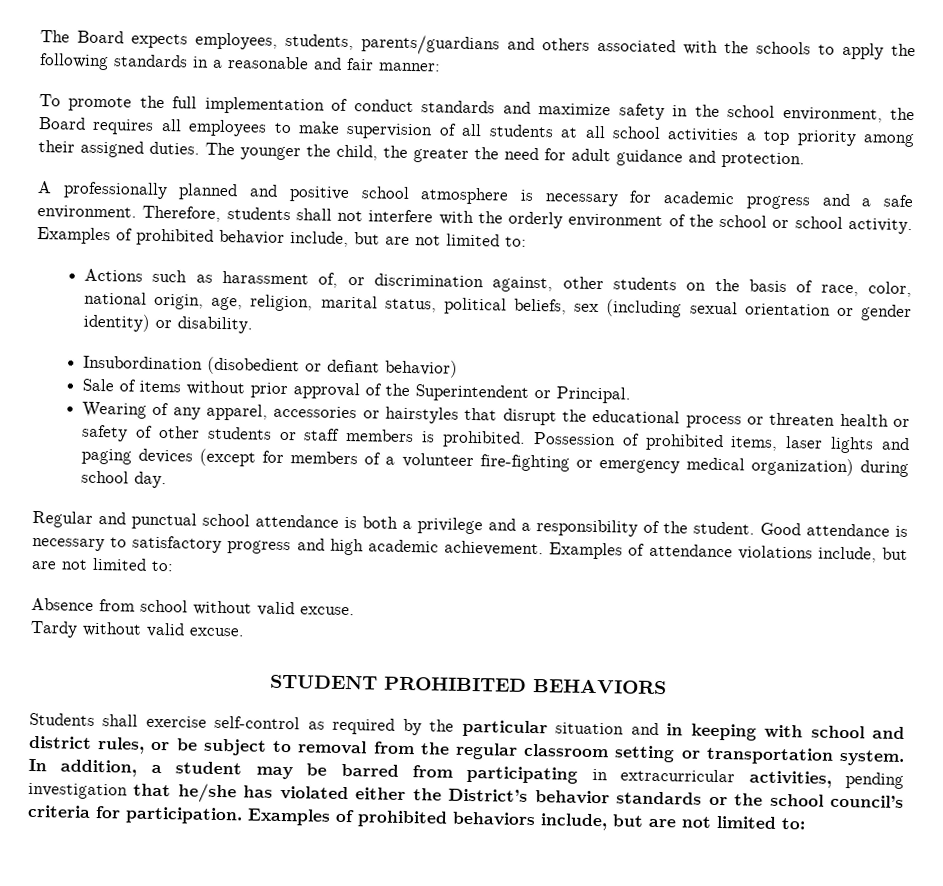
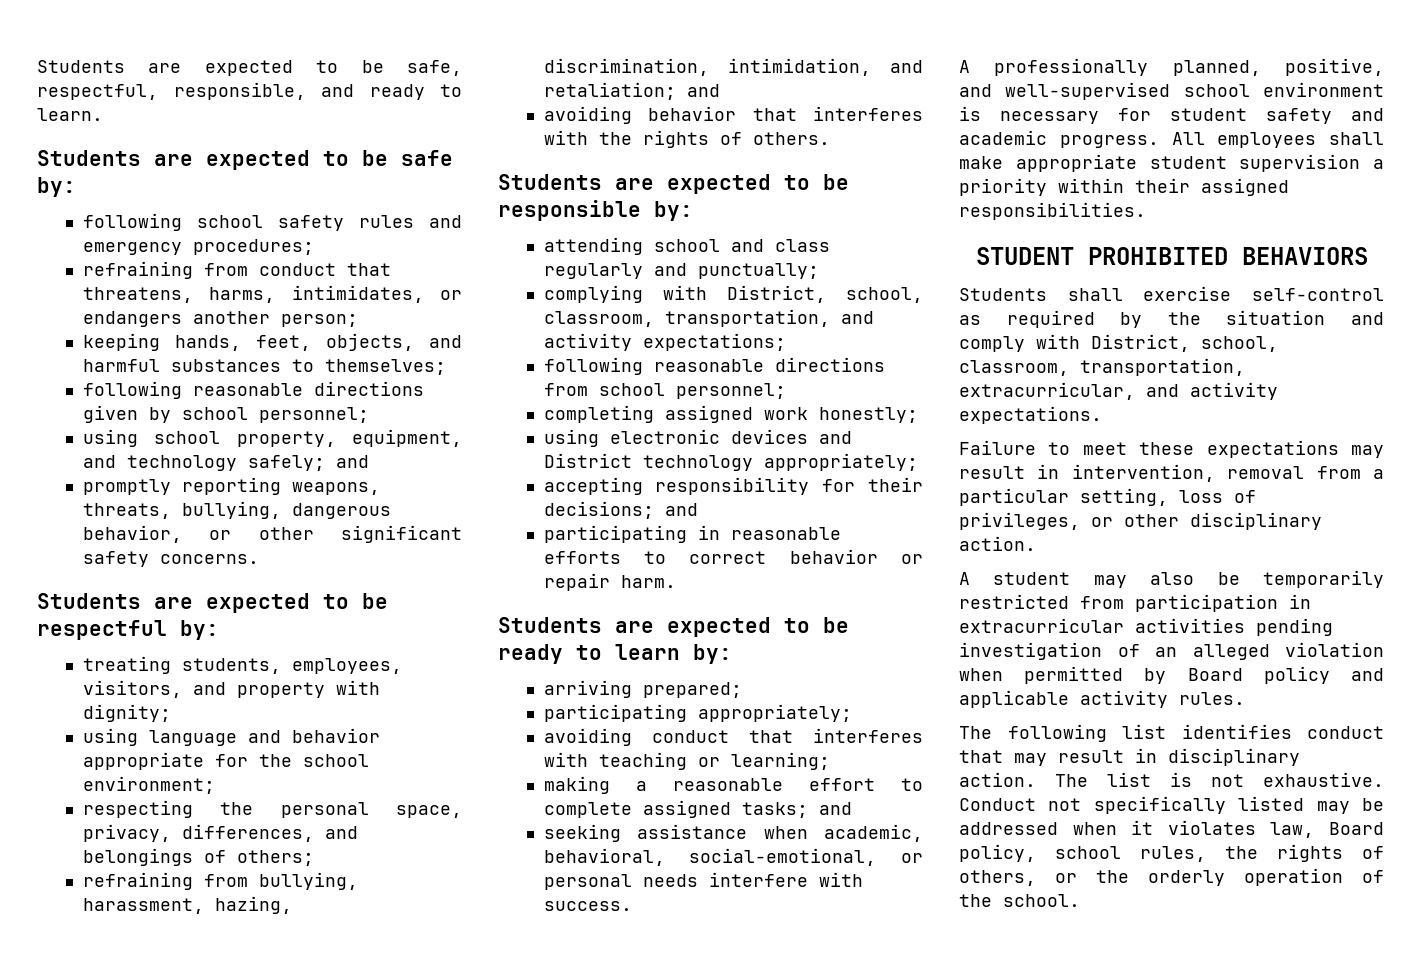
[40,30,916,60] [39,53,441,72] [39,94,915,123] [38,117,915,148] [38,140,805,169] [37,181,914,210] [37,205,913,235] [37,227,527,247] [84,268,913,298] [84,291,913,322] [83,313,254,334] [83,355,459,378] [82,378,632,404] [82,401,911,429] [81,424,910,454] [81,448,910,478] [81,470,168,489] [32,510,908,538] [32,535,909,563] [31,557,174,572] [31,597,355,617] [30,620,244,638] The Board expects employees, students, parents/guardians and others associated with the schools to apply the following standards in a reasonable and fair manner: // To promote the full implementation of conduct standards and maximize safety in the school environment, the Board requires all employees to make supervision of all students at all school activities a top priority among their assigned duties. The younger the child, the greater the need for adult guidance and protection. // A professionally planned and positive school atmosphere is necessary for academic progress and a safe environment. Therefore, students shall not interfere with the orderly environment of the school or school activity. Examples of prohibited behavior include, but are not limited to: // Actions such as harassment of, or discrimination against, other students on the basis of race, color, national origin, age, religion, marital status, political beliefs, sex (including sexual orientation or gender identity) or disability. // Insubordination (disobedient or defiant behavior) // Sale of items without prior approval of the Superintendent or Principal. // Wearing of any apparel, accessories or hairstyles that disrupt the educational process or threaten health or safety of other students or staff members is prohibited. Possession of prohibited items, laser lights and paging devices (except for members of a volunteer fire-fighting or emergency medical organization) during school day. // Regular and punctual school attendance is both a privilege and a responsibility of the student. Good attendance is necessary to satisfactory progress and high academic achievement. Examples of attendance violations include, but are not limited to: // Absence from school without valid excuse. // Tardy without valid excuse. -> [37,60,462,76] [37,82,462,100] [37,108,103,121] [37,150,453,170] [37,177,76,197] [82,213,462,231] [82,239,314,255] [82,261,391,279] [82,285,462,303] [82,311,358,327] [82,333,462,351] [82,359,446,375] [82,381,424,399] [82,405,369,423] [82,429,462,447] [82,455,369,471] [82,477,380,495] [82,501,391,519] [82,525,462,543] [82,551,259,567] [37,593,388,613] [37,620,219,640] [82,656,402,674] [82,680,380,698] [82,704,171,722] [82,728,380,746] [82,752,369,770] [82,776,215,794] [82,800,462,818] [82,824,358,842] [82,848,314,866] [82,872,358,890] [82,896,292,914] [543,58,923,76] [543,82,720,100] [543,106,923,124] [543,130,830,148] [498,174,849,194] [498,200,693,221] [543,237,830,255] [543,263,819,279] [543,285,923,303] [543,309,874,327] [543,333,786,351] [543,357,885,375] [543,383,786,399] [543,405,918,423] [543,429,852,447] [543,453,918,471] [543,477,923,495] [543,501,698,519] [543,525,841,543] [543,549,923,564] [543,573,676,591] [498,617,849,637] [498,644,732,664] [543,680,742,698] [543,704,852,722] [543,728,923,746] [543,752,830,770] [543,776,923,794] [543,800,852,818] [543,824,923,842] [543,848,923,866] [543,872,863,890] [543,901,632,911] [959,58,1384,76] [959,82,1384,100] [959,106,1384,124] [959,130,1384,148] [959,154,1384,172] [959,178,1289,196] [959,202,1146,220] Students are expected to be safe, respectful, responsible, and ready to learn. // Students are expected to be safe by: // following school safety rules and emergency procedures; // refraining from conduct that threatens, harms, intimidates, or endangers another person; // keeping hands, feet, objects, and harmful substances to themselves; // following reasonable directions given by school personnel; // using school property, equipment, and technology safely; and // promptly reporting weapons, threats, bullying, dangerous behavior, or other significant safety concerns. // Students are expected to be respectful by: // treating students, employees, visitors, and property with dignity; // using language and behavior appropriate for the school environment; // respecting the personal space, privacy, differences, and belongings of others; // refraining from bullying, harassment, hazing, discrimination, intimidation, and retaliation; and // avoiding behavior that interferes with the rights of others. // Students are expected to be responsible by: // attending school and class regularly and punctually; // complying with District, school, classroom, transportation, and activity expectations; // following reasonable directions from school personnel; // completing assigned work honestly; // using electronic devices and District technology appropriately; // accepting responsibility for their decisions; and // participating in reasonable efforts to correct behavior or repair harm. // Students are expected to be ready to learn by: // arriving prepared; // participating appropriately; // avoiding conduct that interferes with teaching or learning; // making a reasonable effort to complete assigned tasks; and // seeking assistance when academic, behavioral, social-emotional, or personal needs interfere with success. // A professionally planned, positive, and well-supervised school environment is necessary for student safety and academic progress. All employees shall make appropriate student supervision a priority within their assigned responsibilities.
[461,719,548,738] particular -> (1201, 318) none
[666,723,905,741] [29,735,905,766] [28,758,579,784] in keeping with school and district rules, or be subject to removal from the regular classroom setting or transportation system. In addition, a student may be barred from participating -> [959,334,1278,352] [959,358,1245,376] [959,382,1278,400] [959,406,1102,424] [959,440,1384,458] [959,464,1384,482] [959,488,1256,506] [959,512,1322,530] [959,536,1036,551] [959,570,1384,588] [959,594,1278,612] comply with District, school, classroom, transportation, extracurricular, and activity expectations. // Failure to meet these expectations may result in intervention, removal from a particular setting, loss of privileges, or other disciplinary action. // A student may also be temporarily restricted from participation
[748,770,832,788] activities, -> [1135,618,1245,633] activities
[133,783,904,808] [27,804,806,831] that he/she has violated either the District’s behavior standards or the school council’s criteria for participation. Examples of prohibited behaviors include, but are not limited to: -> [1117,642,1384,660] [959,666,1384,684] [959,690,1245,708] [959,724,1384,742] [959,748,1300,766] [959,772,1384,787] [959,796,1384,814] [959,820,1384,838] [959,844,1384,862] [959,868,1384,886] [959,894,1080,907] of an alleged violation when permitted by Board policy and applicable activity rules. // The following list identifies conduct that may result in disciplinary action. The list is not exhaustive. Conduct not specifically listed may be addressed when it violates law, Board policy, school rules, the rights of others, or the orderly operation of the school.

